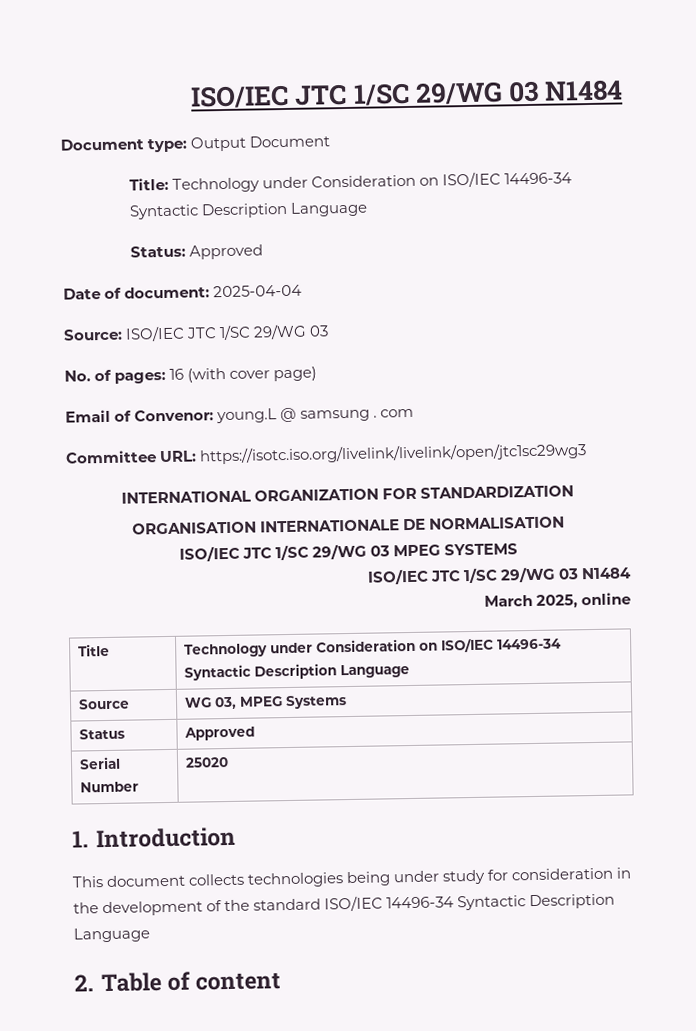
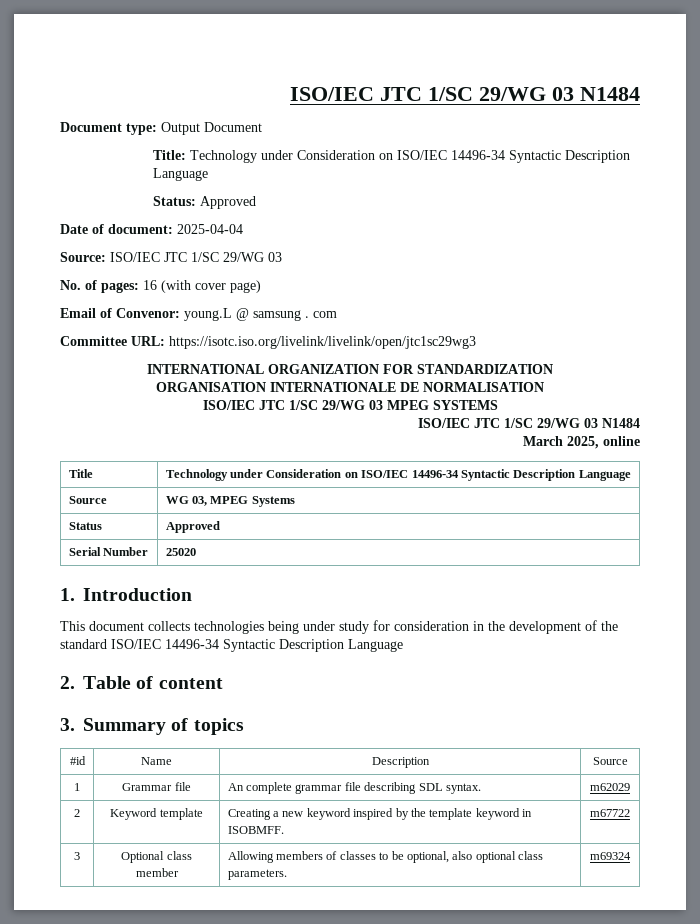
(281, 981) none -> [60,718,244,735] [69,756,86,765] [141,757,172,765] [371,757,430,768] [592,757,628,765] [74,783,80,791] [122,782,191,791] [227,782,481,794] [590,783,630,791] [74,809,80,817] [110,808,203,820] [227,808,533,820] [227,826,284,834] [590,809,630,817] [74,852,80,860] [121,851,192,863] [135,868,179,877] [227,851,544,863] [227,869,287,880] [590,852,631,860] // 3. Summary of topics // #id | Name | Description | Source // 1 | Grammar file | An complete grammar file describing SDL syntax. | m62029 // 2 | Keyword template | Creating a new keyword inspired by the template keyword in ISOBMFF. | m67722 // 3 | Optional class member | Allowing members of classes to be optional, also optional class parameters. | m69324

